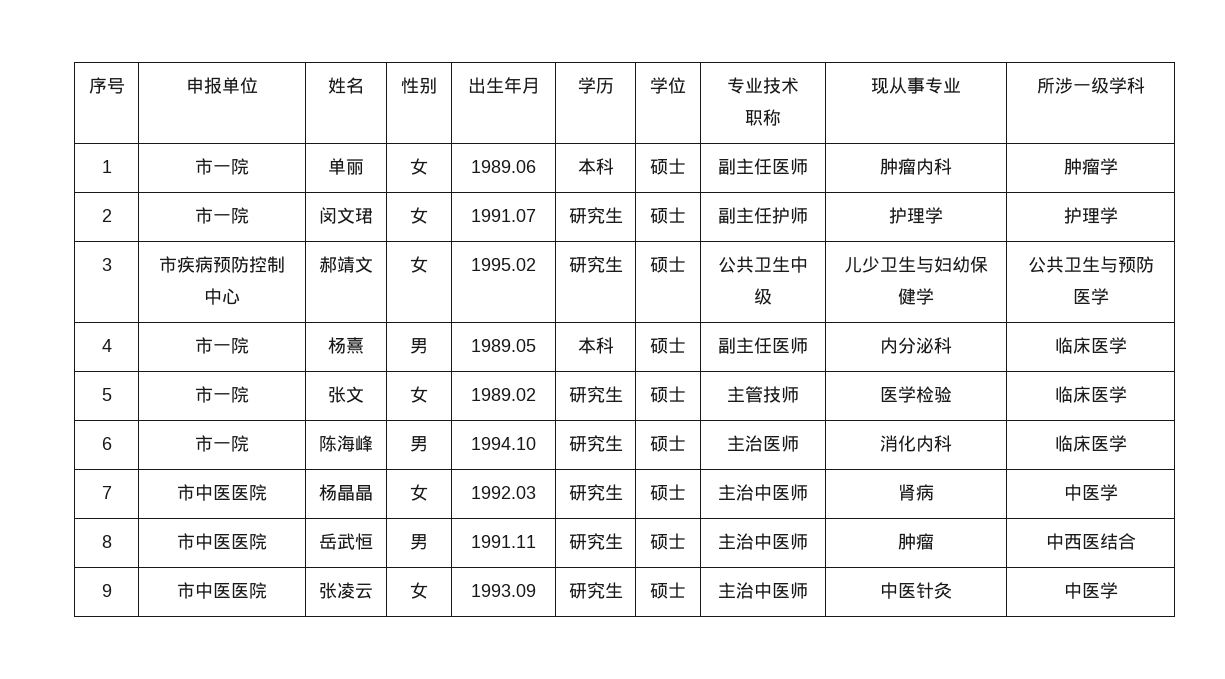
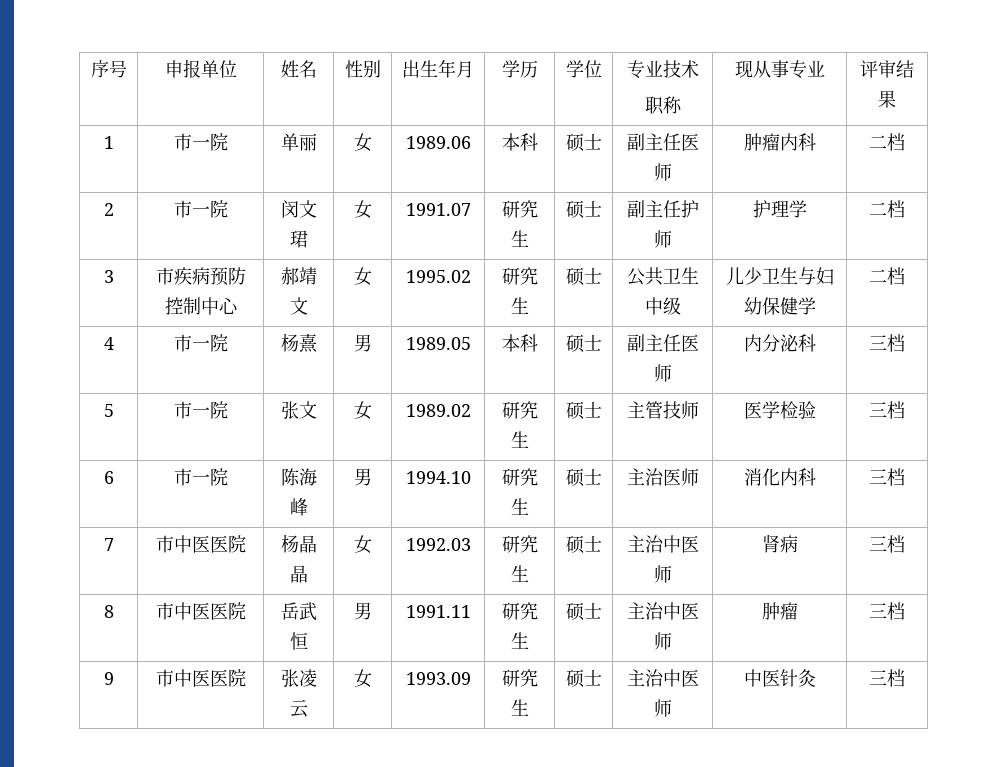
[1036,77,1145,94] 所涉一级学科 -> [860,60,914,78] [878,90,896,108] 评审结果
[1063,158,1118,175] 肿瘤学 -> [869,133,905,151] 二档
[1063,207,1118,224] 护理学 -> [869,200,905,218] 二档
[1027,256,1154,273] [1072,288,1109,305] 公共卫生与预防医学 -> [869,267,905,285] 二档
[1054,337,1127,354] 临床医学 -> [869,334,905,352] 三档
[1054,386,1127,403] 临床医学 -> [869,401,905,419] 三档
[1054,435,1127,452] 临床医学 -> [869,468,905,486] 三档
[1063,484,1118,501] 中医学 -> [869,535,905,553] 三档
[1045,533,1136,550] 中西医结合 -> [869,602,905,620] 三档
[1063,582,1118,599] 中医学 -> [869,669,905,687] 三档

